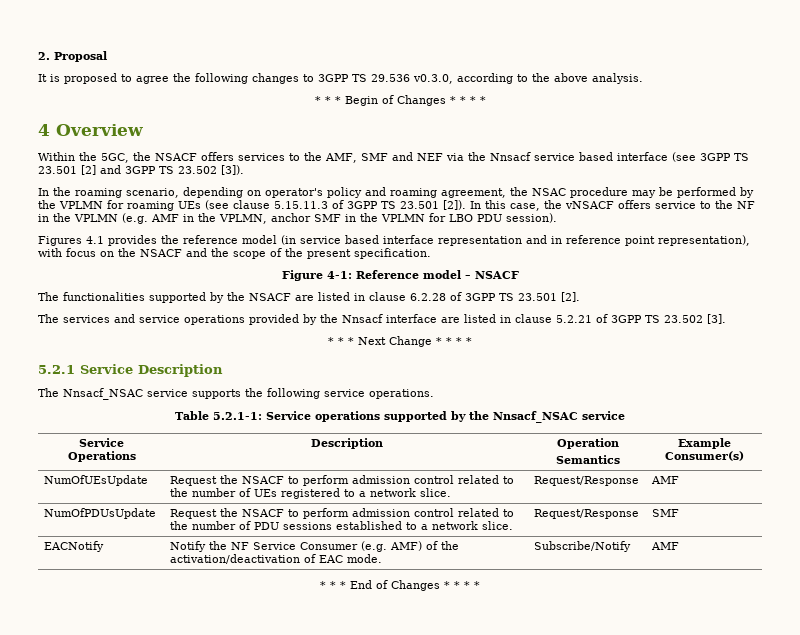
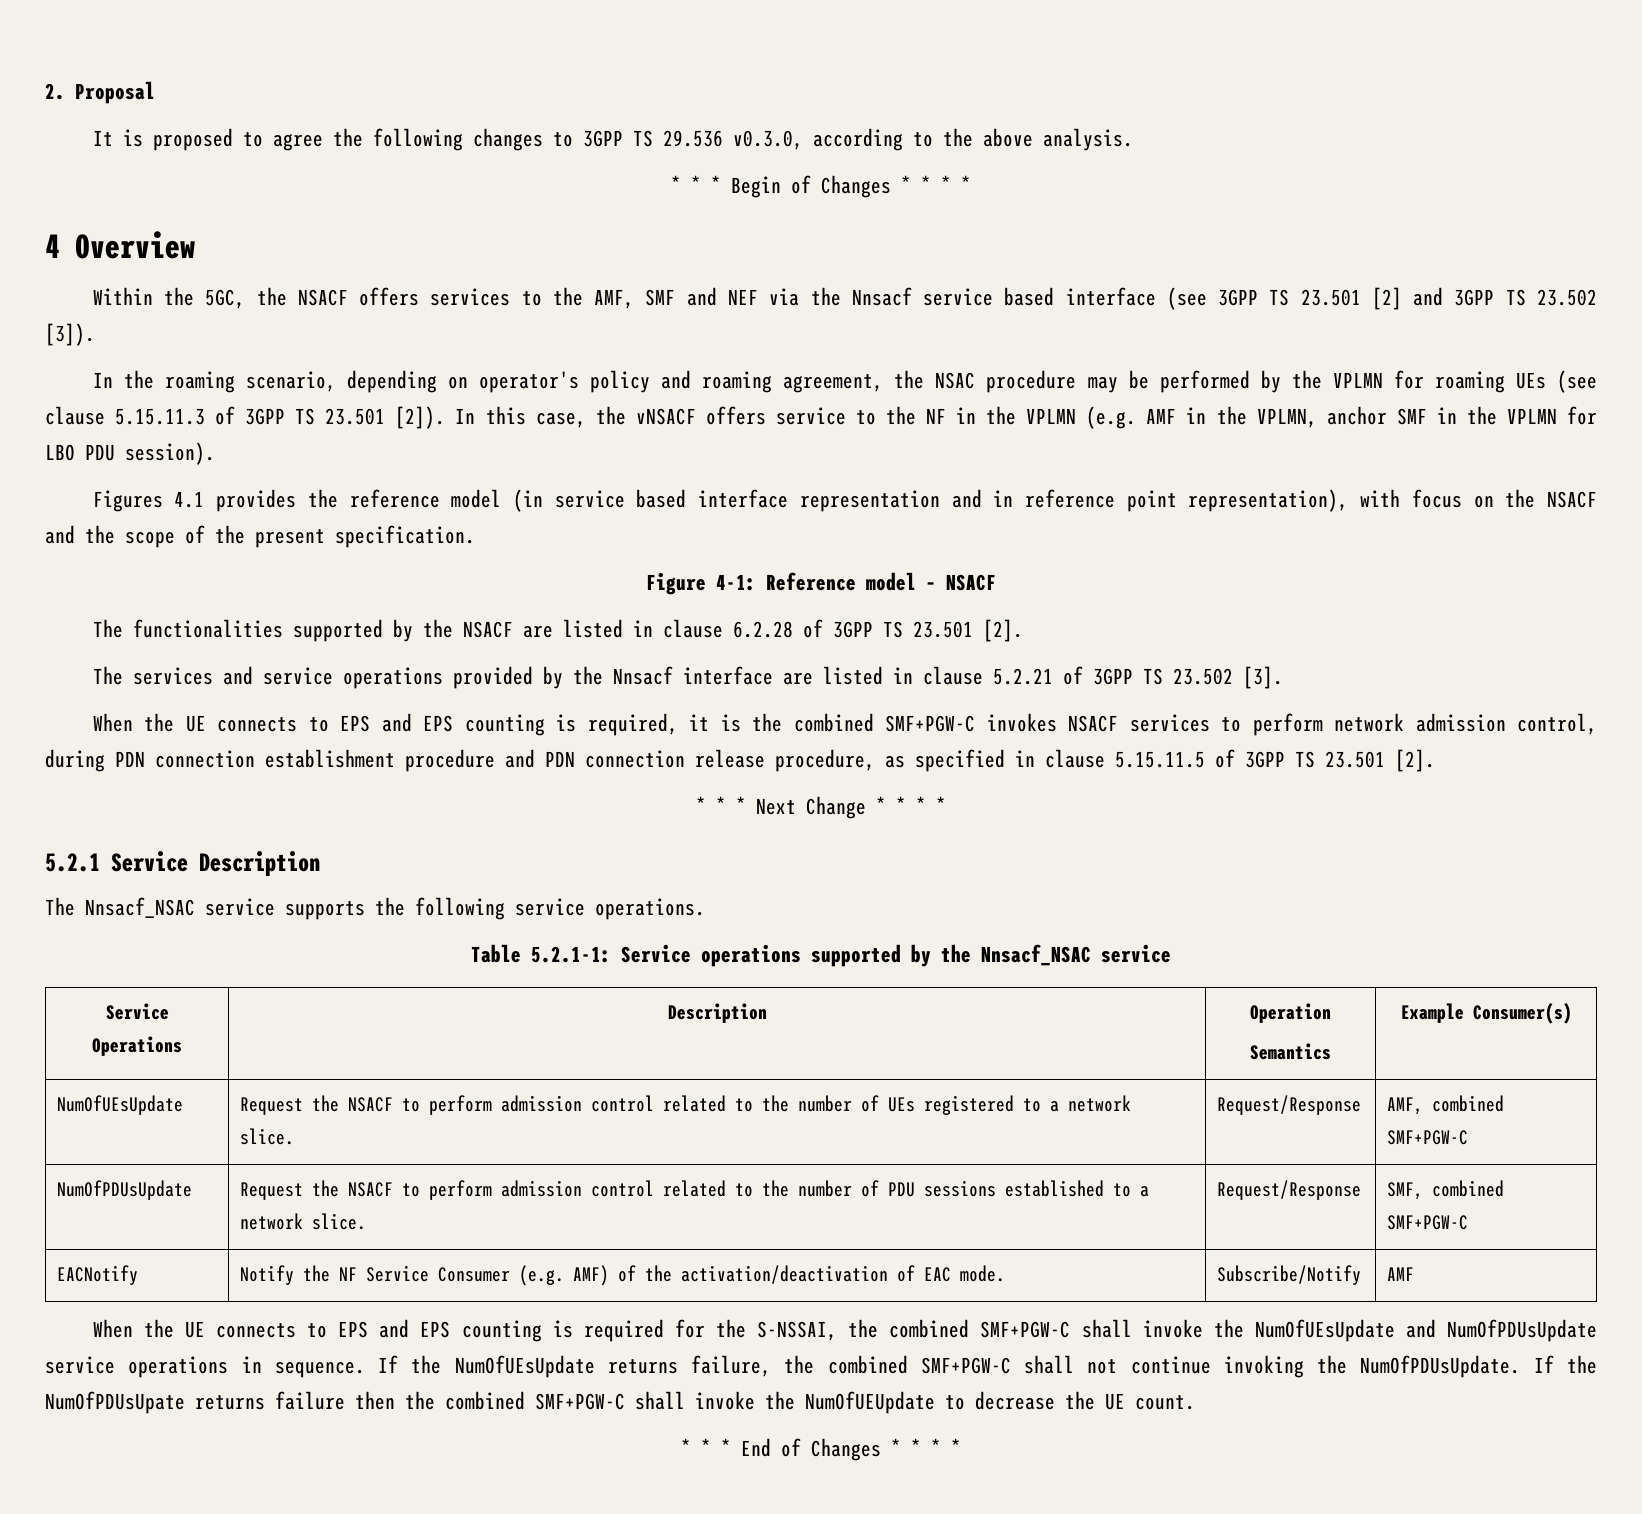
(726, 319) none -> [92,713,1597,736] [45,749,1435,772] // When the UE connects to EPS and EPS counting is required, it is the combined SMF+PGW-C invokes NSACF services to perform network admission control, during PDN connection establishment procedure and PDN connection release procedure, as specified in clause 5.15.11.5 of 3GPP TS 23.501 [2].
[650,476,679,484] AMF -> [1387,1095,1505,1115] [1387,1130,1469,1145] AMF, combined SMF+PGW-C
[651,509,679,517] SMF -> [1387,1180,1505,1200] [1387,1215,1469,1230] SMF, combined SMF+PGW-C
(679, 546) none -> [92,1319,1597,1342] [45,1355,1598,1378] [45,1391,1195,1414] // When the UE connects to EPS and EPS counting is required for the S-NSSAI, the combined SMF+PGW-C shall invoke the NumOfUEsUpdate and NumOfPDUsUpdate service operations in sequence. If the NumOfUEsUpdate returns failure, the combined SMF+PGW-C shall not continue invoking the NumOfPDUsUpdate. If the NumOfPDUsUpate returns failure then the combined SMF+PGW-C shall invoke the NumOfUEUpdate to decrease the UE count.

